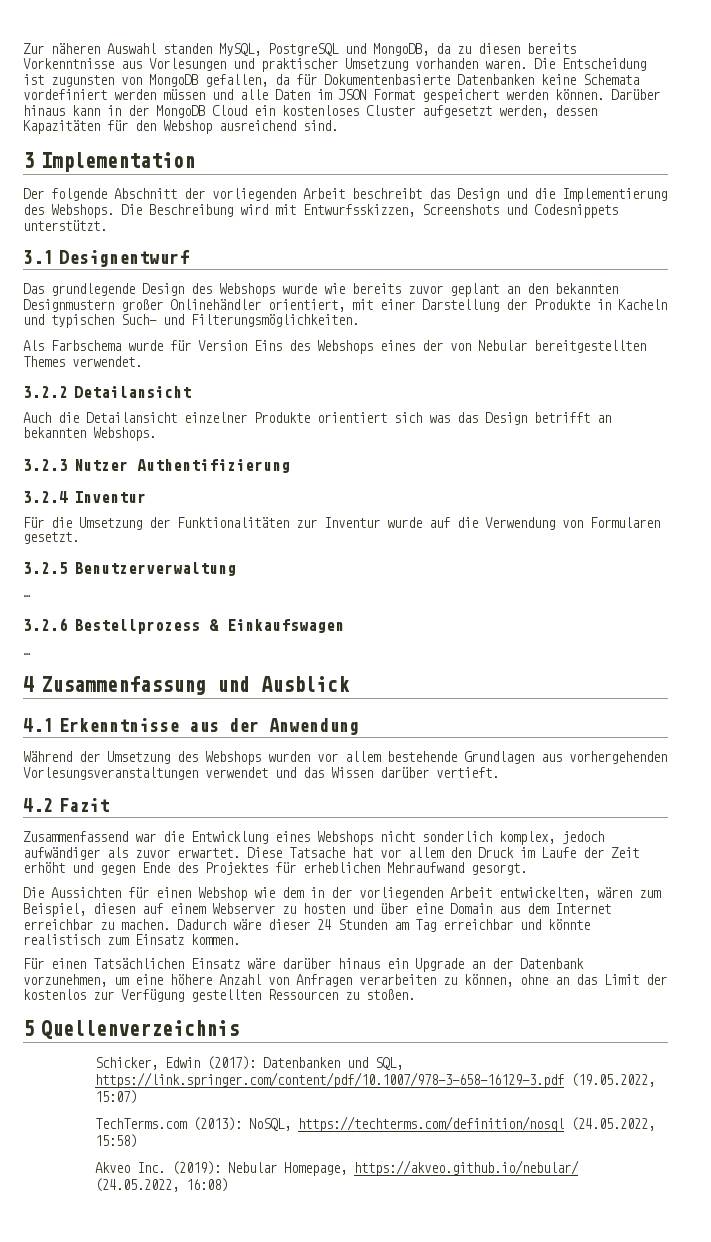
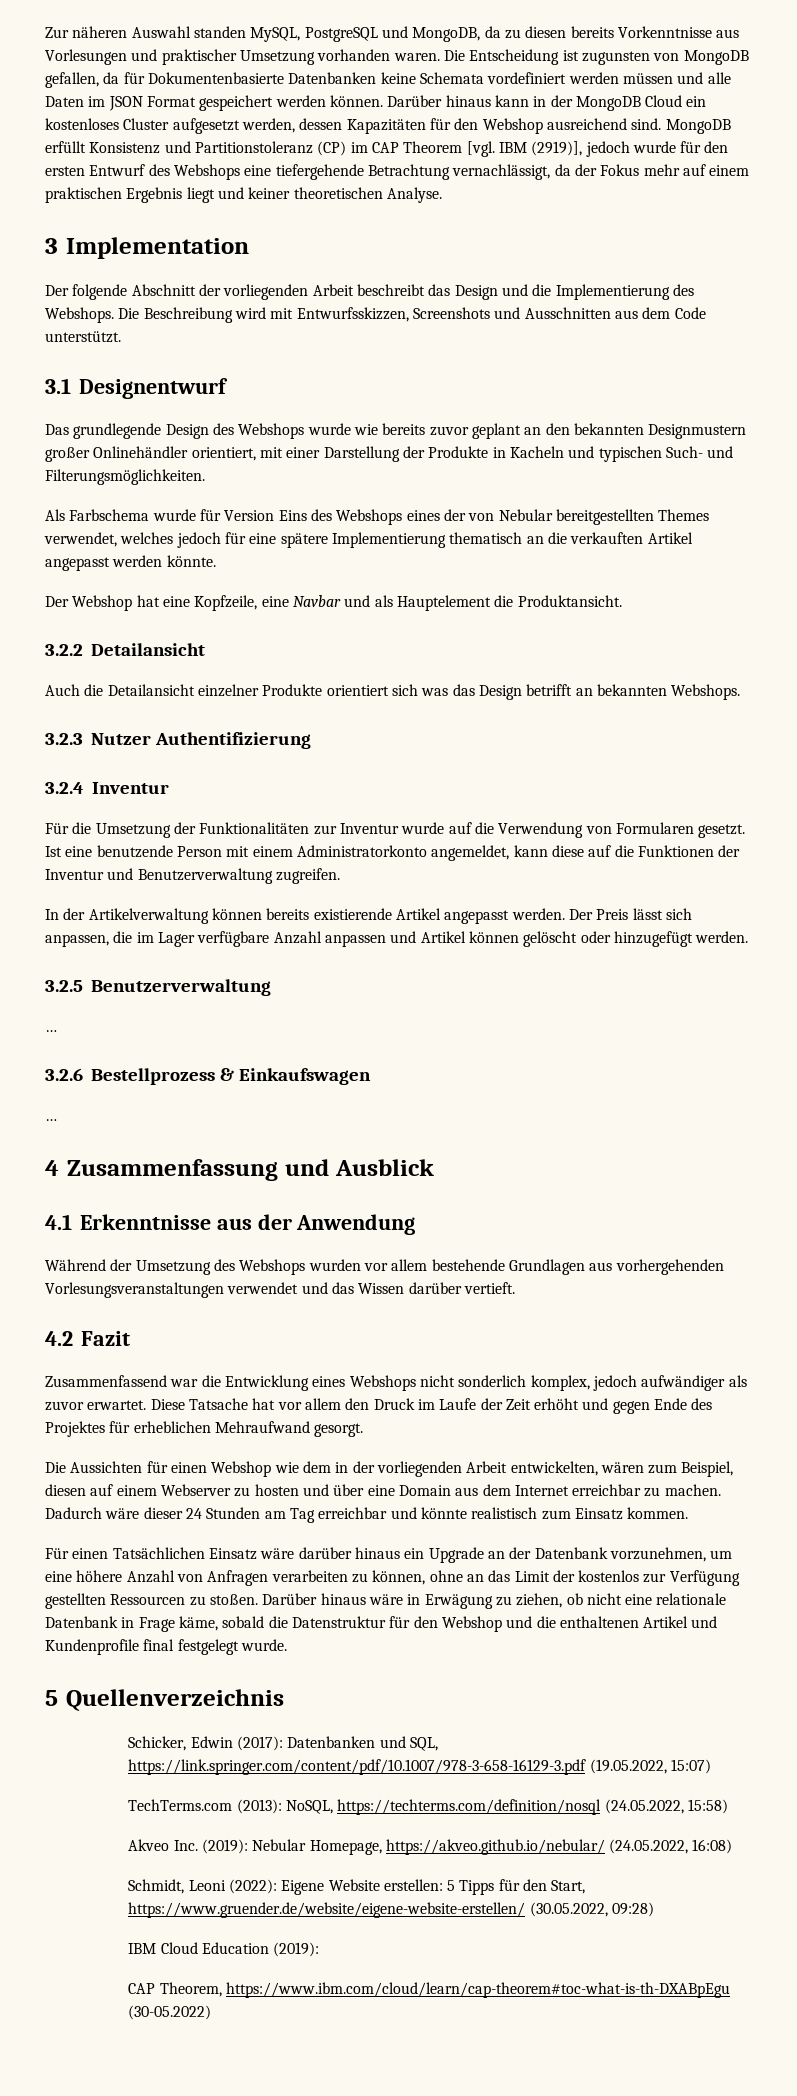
(338, 125) none -> [665,119,731,134] [45,141,729,157] [45,164,750,180] [45,187,442,203] MongoDB erfüllt Konsistenz und Partitionstoleranz (CP) im CAP Theorem [vgl. IBM (2919)], jedoch wurde für den ersten Entwurf des Webshops eine tiefergehende Betrachtung vernachlässigt, da der Fokus mehr auf einem praktischen Ergebnis liegt und keiner theoretischen Analyse.
[534,204,618,218] Codesnippets -> [524,307,706,319] Ausschnitten aus dem Code
[72,356,142,367] verwendet. -> [44,532,693,548] [45,555,216,571] [45,595,622,611] verwendet, welches jedoch für eine spätere Implementierung thematisch an die verkauften Artikel angepasst werden könnte. // Der Webshop hat eine Kopfzeile, eine Navbar und als Hauptelement die Produktansicht.
(79, 538) none -> [45,845,741,861] [45,868,340,884] [45,908,692,924] [45,931,749,947] Ist eine benutzende Person mit einem Administratorkonto angemeldet, kann diese auf die Funktionen der Inventur und Benutzerverwaltung zugreifen. // In der Artikelverwaltung können bereits existierende Artikel angepasst werden. Der Preis lässt sich anpassen, die im Lager verfügbare Anzahl anpassen und Artikel können gelöscht oder hinzugefügt werden.
(415, 994) none -> [262,1593,727,1609] [45,1616,718,1632] [45,1639,287,1655] Darüber hinaus wäre in Erwägung zu ziehen, ob nicht eine relationale Datenbank in Frage käme, sobald die Datenstruktur für den Webshop und die enthaltenen Artikel und Kundenprofile final festgelegt wurde.
(228, 1185) none -> [128,1879,586,1895] [128,1902,654,1918] [128,1942,320,1957] [128,1982,730,1998] [128,2005,212,2020] // Schmidt, Leoni (2022): Eigene Website erstellen: 5 Tipps für den Start, https://www.gruender.de/website/eigene-website-erstellen/ (30.05.2022, 09:28) // IBM Cloud Education (2019): // CAP Theorem, https://www.ibm.com/cloud/learn/cap-theorem#toc-what-is-th-DXABpEgu (30-05.2022)

